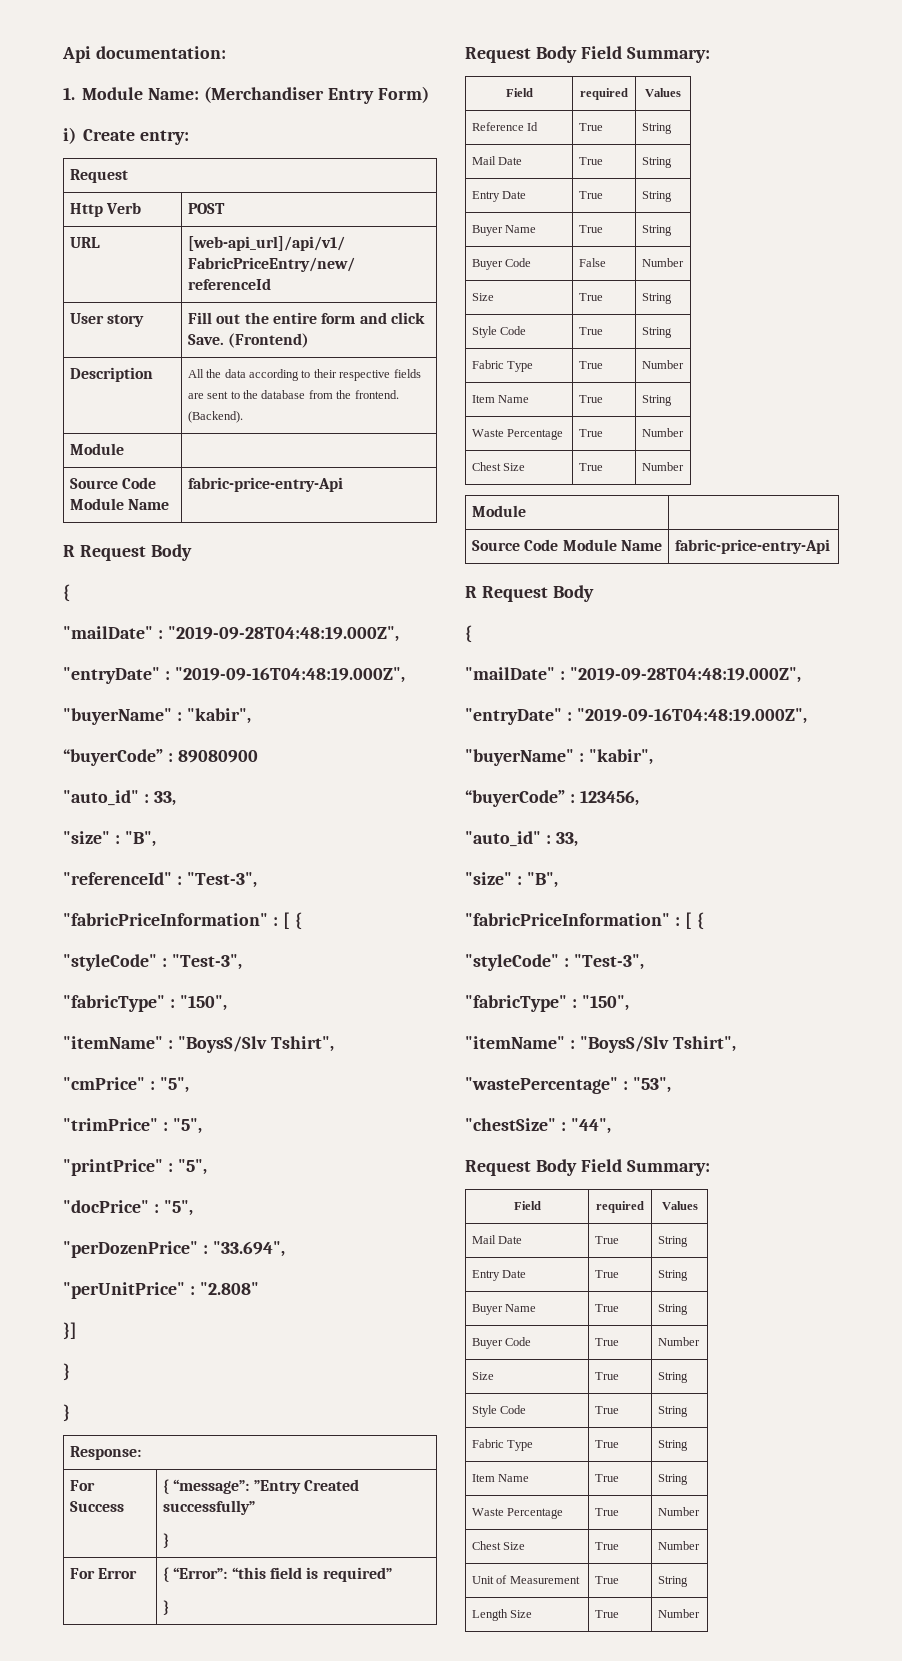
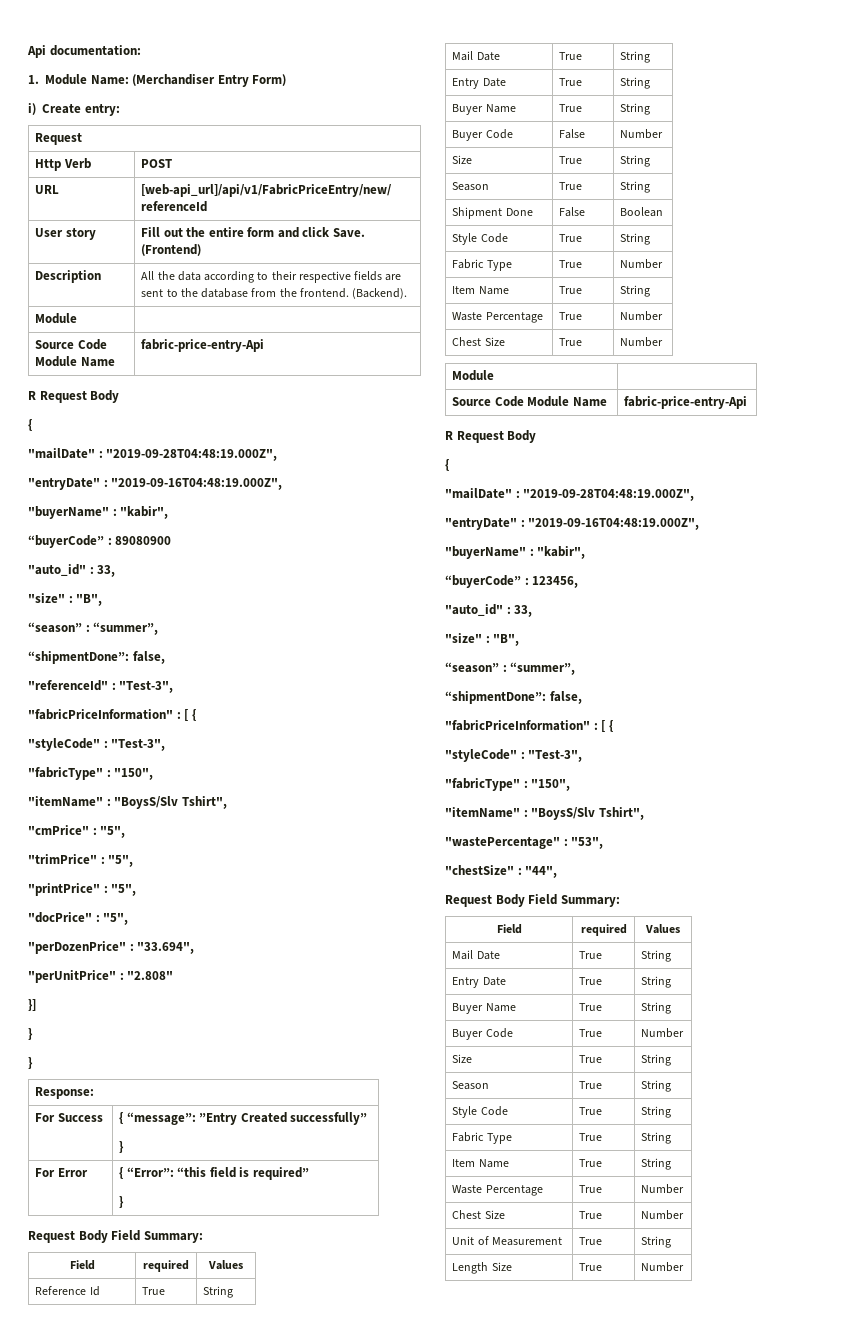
(156, 839) none -> [28,622,159,635] [28,651,165,664] // “season” : “summer”, // “shipmentDone”: false,
(672, 298) none -> [452,182,490,191] [559,182,583,190] [620,181,651,193] [452,207,533,219] [559,207,586,217] [620,207,664,217] // Season | True | String // Shipment Done | False | Boolean
(558, 880) none -> [445,662,576,675] [445,691,582,704] // “season” : “summer”, // “shipmentDone”: false,
(688, 1377) none -> [452,1081,490,1090] [579,1081,603,1089] [641,1080,672,1092] // Season | True | String

